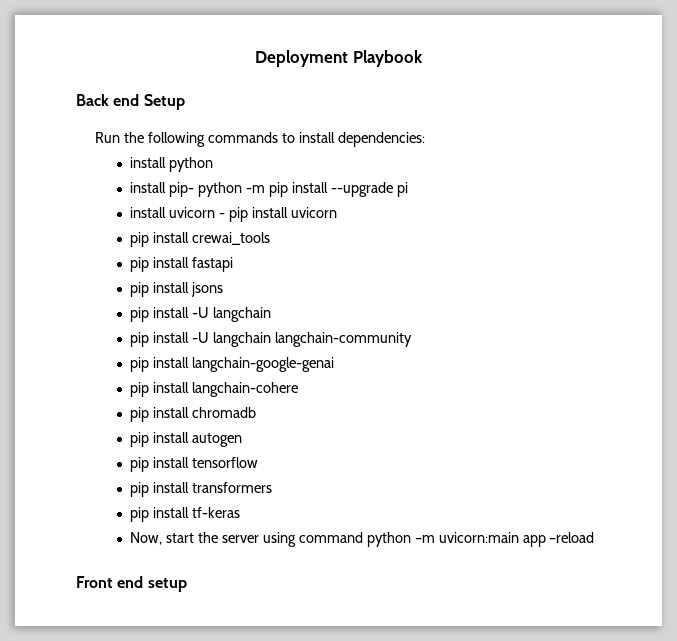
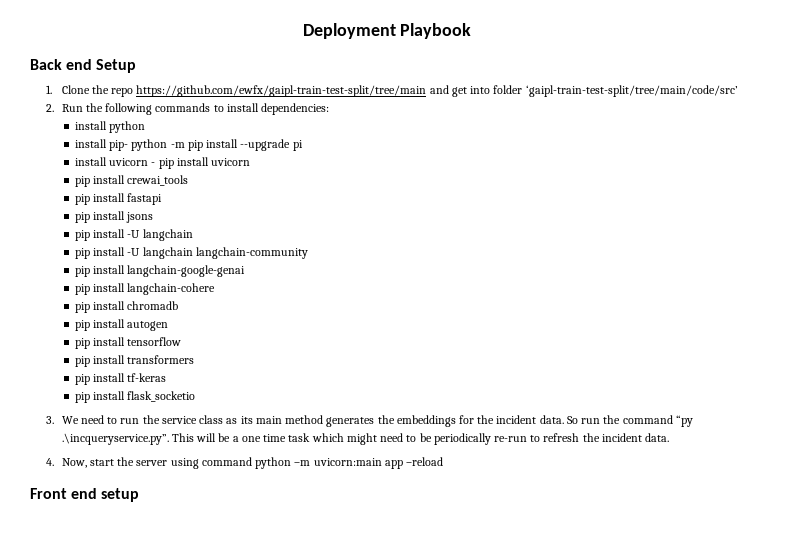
(185, 102) none -> [45,85,738,97] [45,104,54,112] 1. Clone the repo https://github.com/ewfx/gaipl-train-test-split/tree/main and get into folder ‘gaipl-train-test-split/tree/main/code/src’ // 2.
(241, 512) none -> [74,391,196,403] [45,415,693,427] [61,433,670,445] [45,458,54,466] pip install flask_socketio // 3. We need to run the service class as its main method generates the embeddings for the incident data. So run the command “py .\incqueryservice.py”. This will be a one time task which might need to be periodically re-run to refresh the incident data. // 4.

